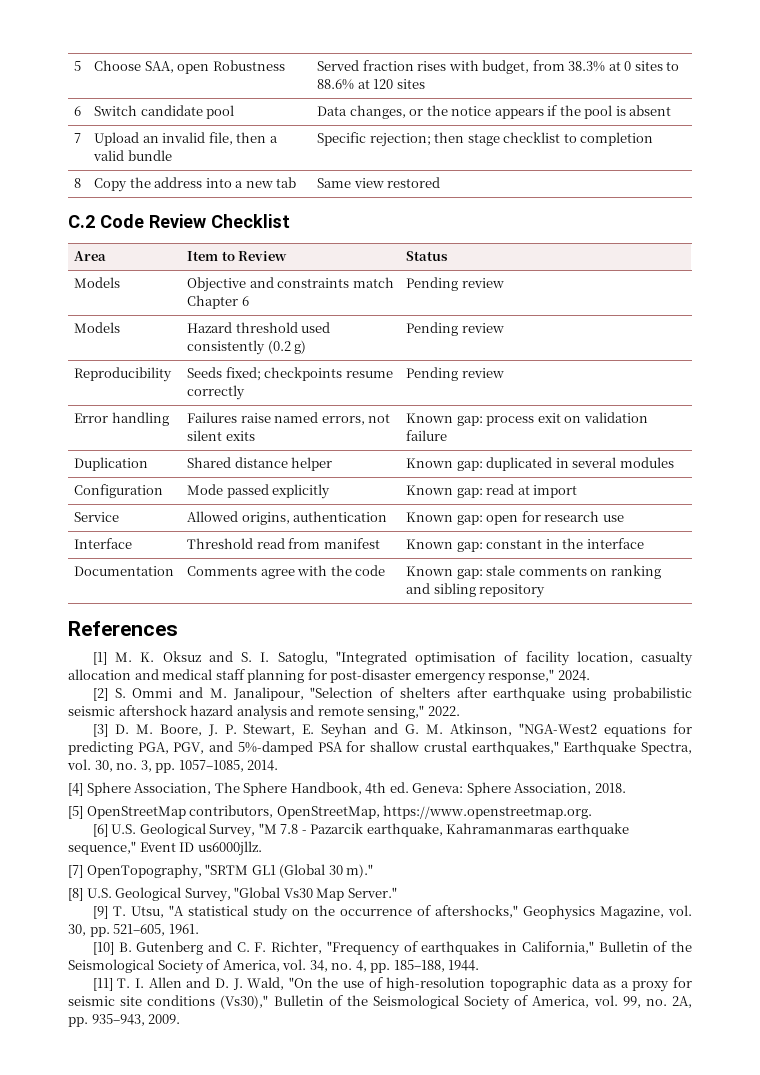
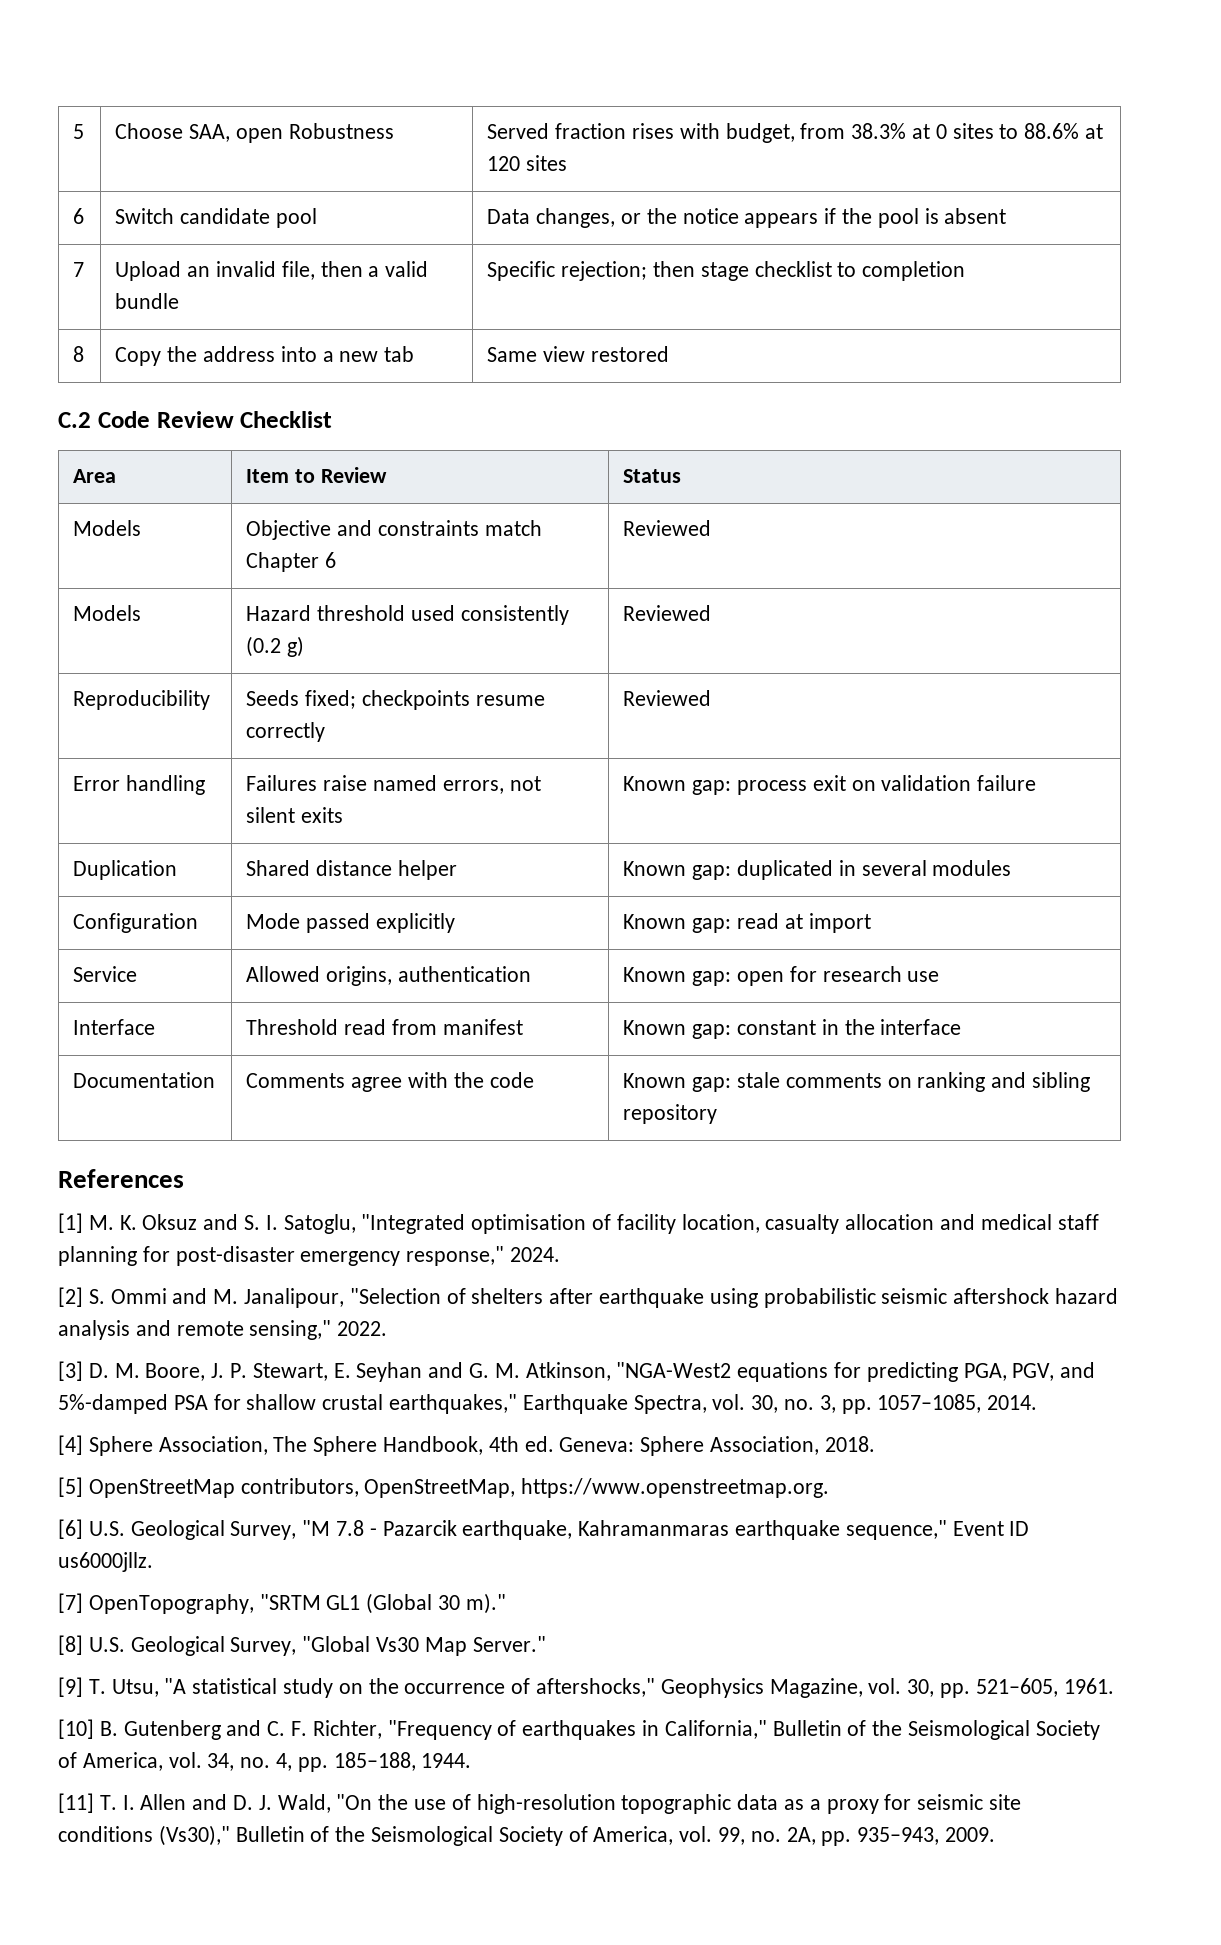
[406,277,504,291] Pending review -> [623,520,712,536] Reviewed
[406,322,504,336] Pending review -> [623,605,712,621] Reviewed
[406,367,504,381] Pending review -> [623,690,712,706] Reviewed

